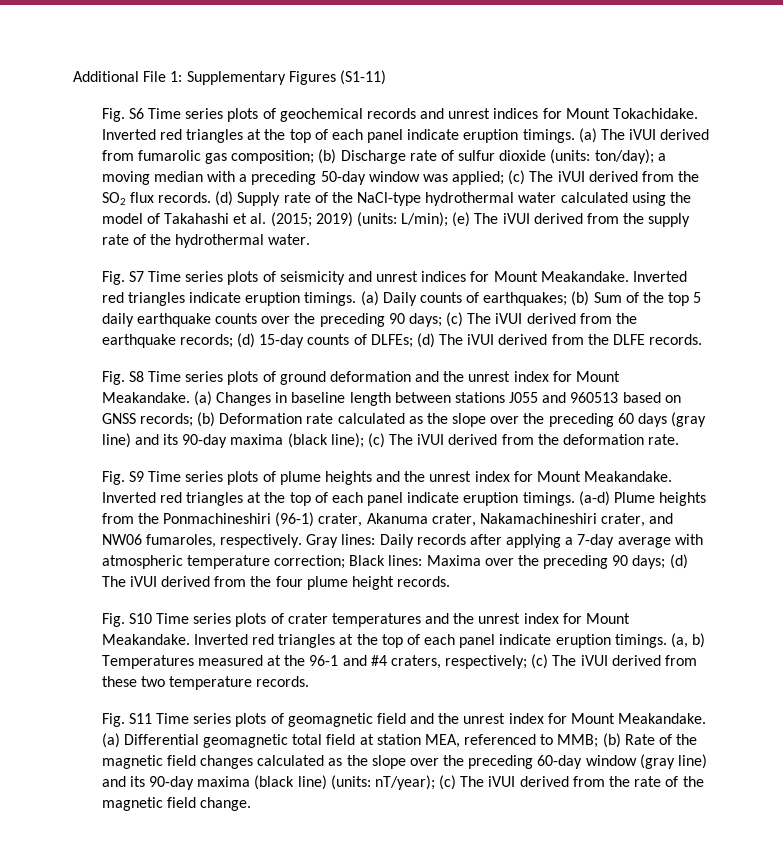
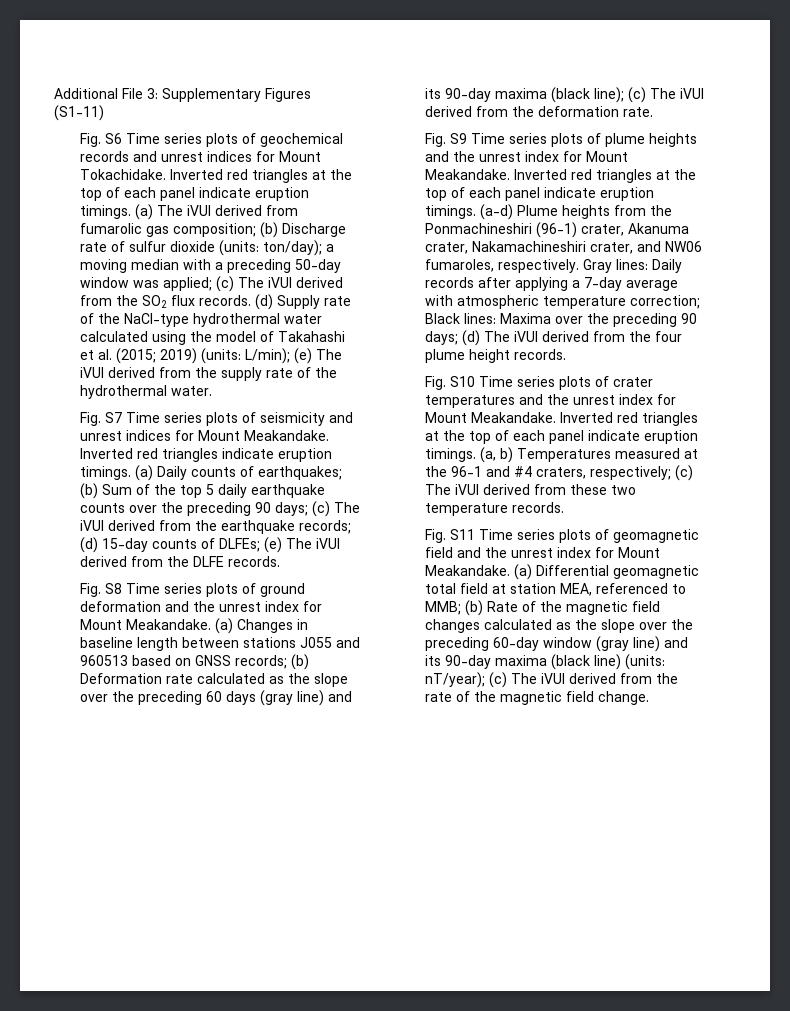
[170,71,183,82] 1: -> [147,88,158,99] 3:
[416,333,435,348] (d) -> [264,537,283,553] (e)

